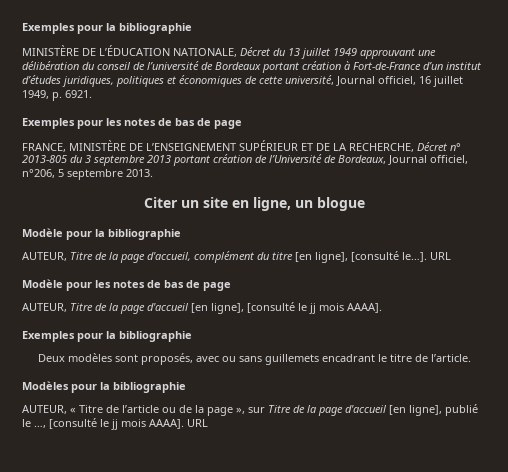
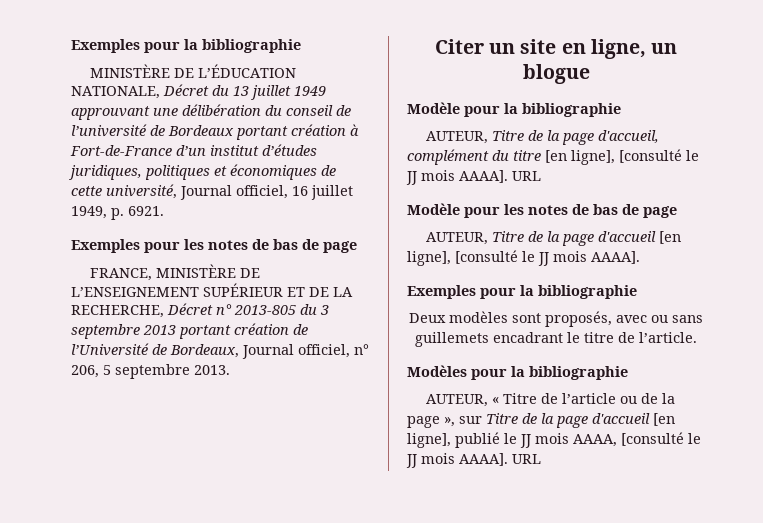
[22,169,55,178] n°206, -> [354,344,369,355] [71,365,99,378] n° 206,
[402,252,427,262] le…]. -> [686,150,699,161] [406,170,508,185] le JJ mois AAAA].
[309,303,316,314] jj -> [538,252,549,266] JJ
[34,418,118,430] …, [consulté le jj -> [520,432,701,448] [406,454,417,468] JJ mois AAAA, [consulté le JJ

